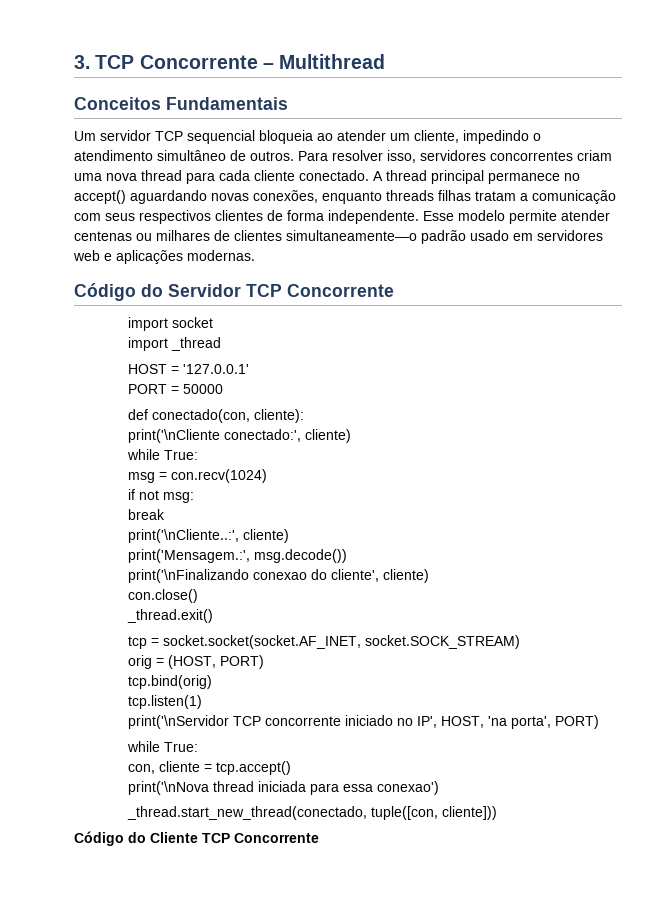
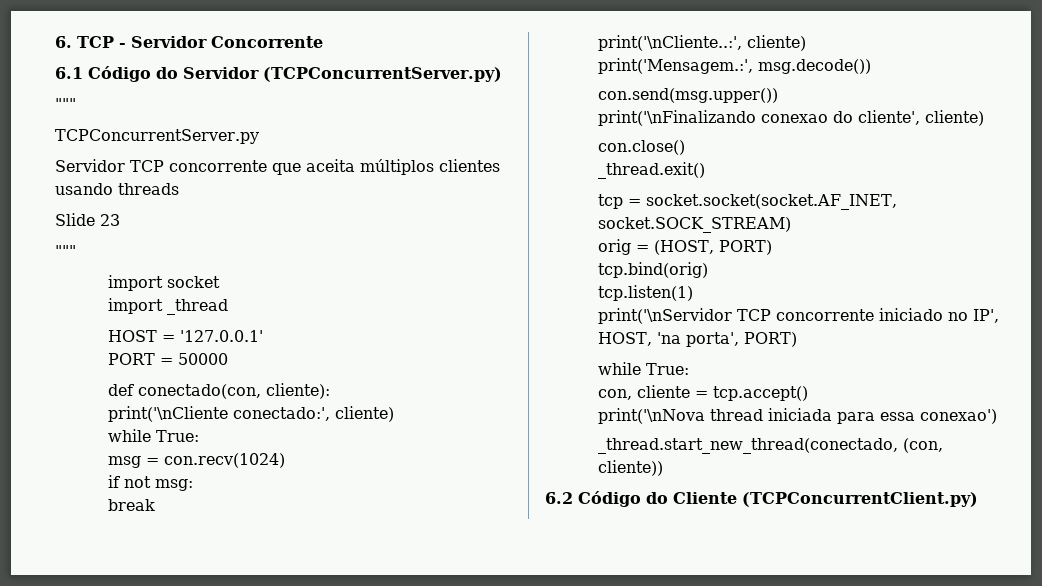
[74,54,386,69] [74,97,288,110] [74,130,541,144] [74,150,612,163] [74,170,580,184] [74,190,616,204] [74,210,610,224] [74,230,603,244] [73,250,255,264] [74,283,394,301] 3. TCP Concorrente – Multithread // Conceitos Fundamentais // Um servidor TCP sequencial bloqueia ao atender um cliente, impedindo o atendimento simultâneo de outros. Para resolver isso, servidores concorrentes criam uma nova thread para cada cliente conectado. A thread principal permanece no accept() aguardando novas conexões, enquanto threads filhas tratam a comunicação com seus respectivos clientes de forma independente. Esse modelo permite atender centenas ou milhares de clientes simultaneamente—o padrão usado em servidores web e aplicações modernas. // Código do Servidor TCP Concorrente -> [55,36,323,48] [55,66,502,82] [55,98,76,110] [55,129,259,144] [55,159,500,175] [55,183,179,195] [55,213,120,226] [55,245,76,257] 6. TCP - Servidor Concorrente // 6.1 Código do Servidor (TCPConcurrentServer.py) // """ // TCPConcurrentServer.py // Servidor TCP concorrente que aceita múltiplos clientes usando threads // Slide 23 // """
(348, 556) none -> [597,88,778,103] // con.send(msg.upper())
[371,806,498,820] tuple([con, cliente])) // -> [902,438,943,453] [597,460,663,476] [545,492,573,504] (con, cliente)) // 6.2
[202,833,319,843] TCP Concorrente -> [742,492,978,507] (TCPConcurrentClient.py)

